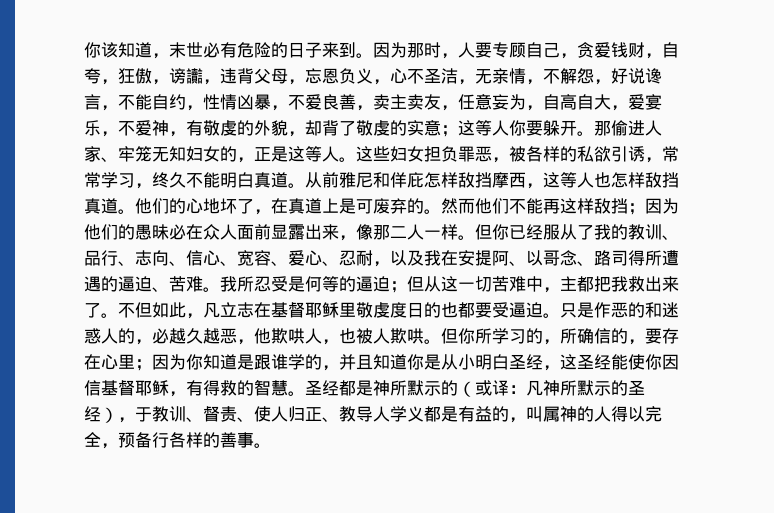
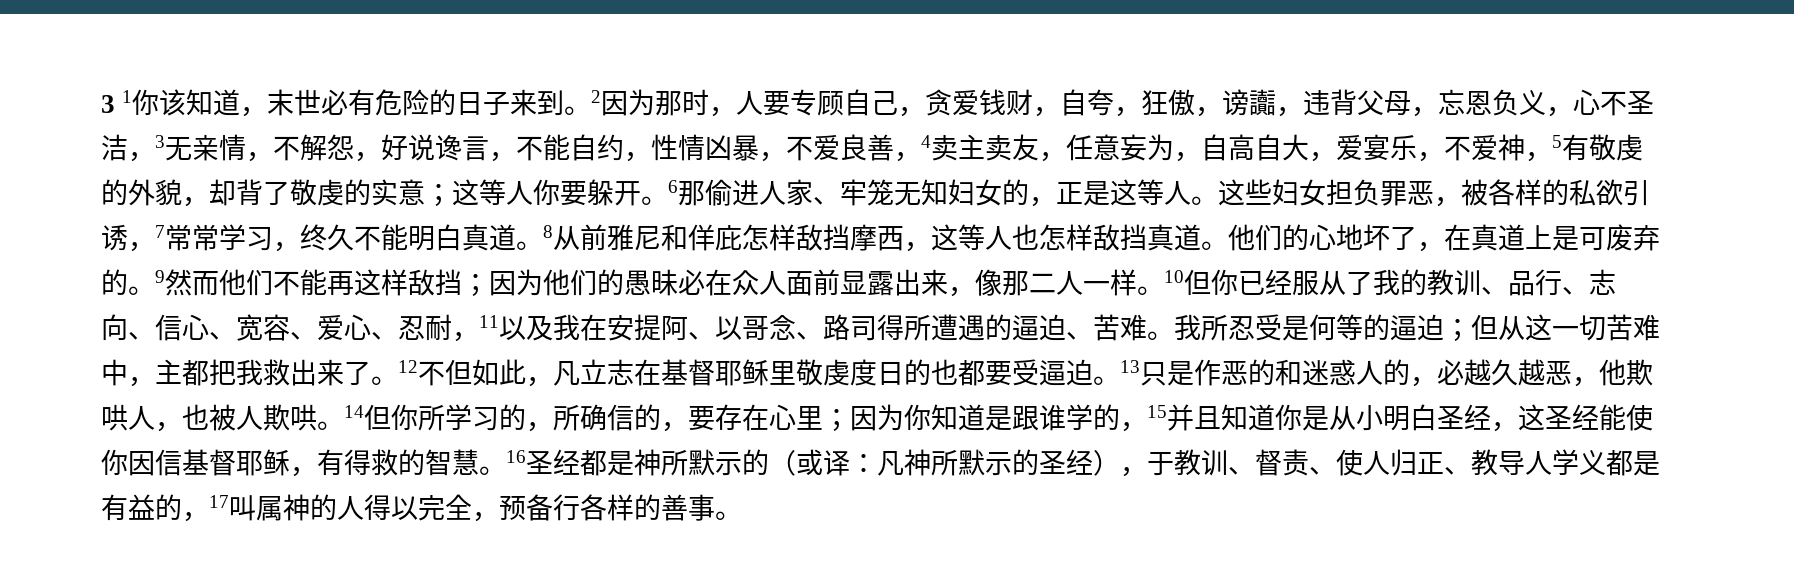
(84, 50) none -> [101,90,133,113] 3 1
(373, 55) none -> [591,90,602,103] 2
(475, 82) none -> [155,135,165,148] 3
(373, 108) none -> [921,135,931,148] 4
(186, 134) none -> [1552,135,1562,148] 5
(594, 133) none -> [668,180,678,193] 6
(662, 160) none -> [155,225,165,238] 7
(305, 185) none -> [543,225,553,238] 8
(441, 211) none -> [155,270,165,283] 9
(475, 237) none -> [1164,270,1184,283] 10
(390, 264) none -> [479,315,499,328] 11
(118, 315) none -> [398,360,418,373] 12
(560, 315) none -> [1120,360,1140,373] 13
(441, 341) none -> [344,405,364,418] 14
(339, 368) none -> [1147,405,1167,418] 15
(305, 393) none -> [506,450,526,463] 16
(526, 420) none -> [209,495,229,508] 17

